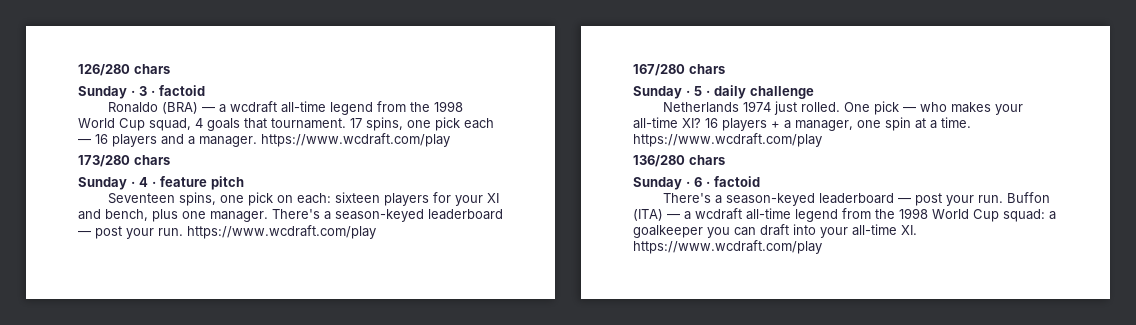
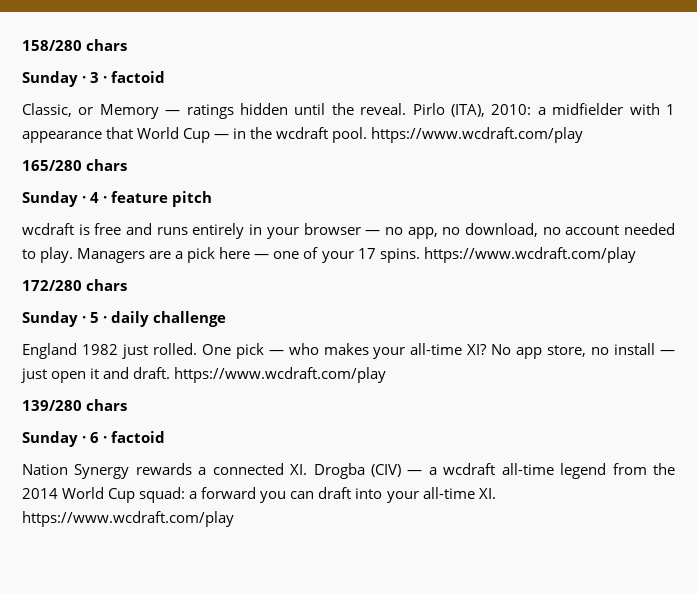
[78,64,130,76] 126/280 -> [22,40,82,51] 158/280
[107,101,463,115] [78,117,494,131] [78,133,450,147] [78,155,130,167] Ronaldo (BRA) — a wcdraft all-time legend from the 1998 World Cup squad, 4 goals that tournament. 17 spins, one pick each — 16 players and a manager. https://www.wcdraft.com/play // 173/280 -> [22,103,675,119] [22,127,584,143] [22,160,82,171] Classic, or Memory — ratings hidden until the reveal. Pirlo (ITA), 2010: a midfielder with 1 appearance that World Cup — in the wcdraft pool. https://www.wcdraft.com/play // 165/280
[107,192,499,206] [78,209,503,222] [78,225,376,239] [633,64,685,76] Seventeen spins, one pick on each: sixteen players for your XI and bench, plus one manager. There's a season-keyed leaderboard — post your run. https://www.wcdraft.com/play // 167/280 -> [22,223,675,239] [22,247,636,263] [22,280,82,291] wcdraft is free and runs entirely in your browser — no app, no download, no account needed to play. Managers are a pick here — one of your 17 spins. https://www.wcdraft.com/play // 172/280
[662,101,771,113] Netherlands 1974 -> [22,343,118,359] England 1982
[705,117,971,131] [633,133,822,147] [633,155,685,167] 16 players + a manager, one spin at a time. https://www.wcdraft.com/play // 136/280 -> [491,343,676,359] [21,367,387,383] [22,400,82,411] No app store, no install — just open it and draft. https://www.wcdraft.com/play // 139/280
[662,192,1050,206] [633,208,928,222] There's a season-keyed leaderboard — post your run. Buffon (ITA) — a wcdraft all-time legend from the 1998 -> [22,463,676,479] [22,488,58,499] Nation Synergy rewards a connected XI. Drogba (CIV) — a wcdraft all-time legend from the 2014
[633,225,703,238] goalkeeper -> [201,487,257,499] forward

